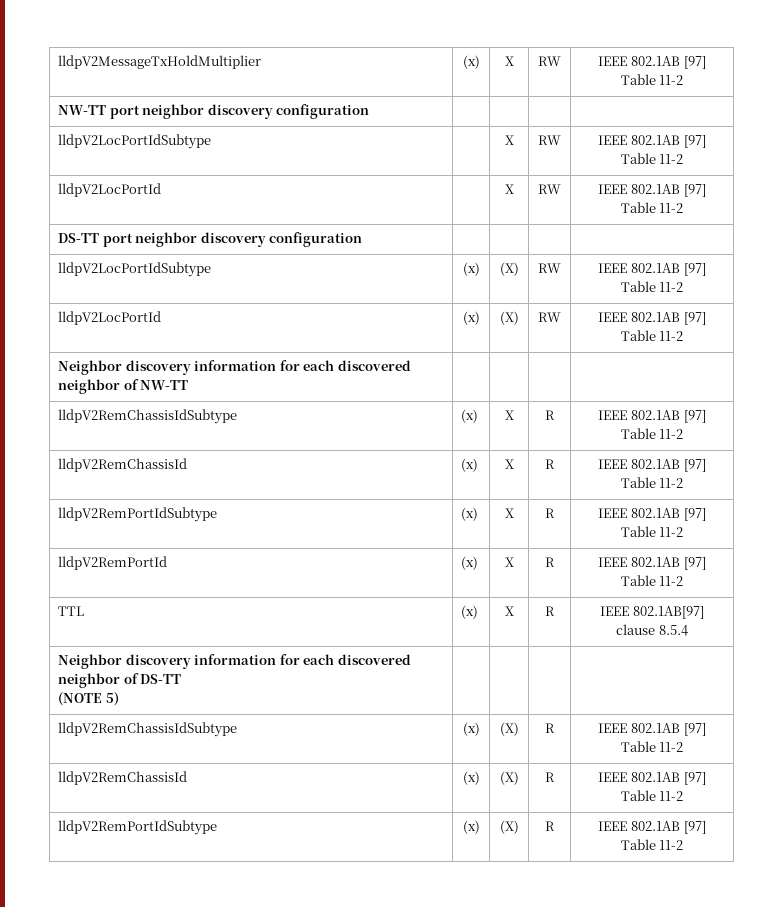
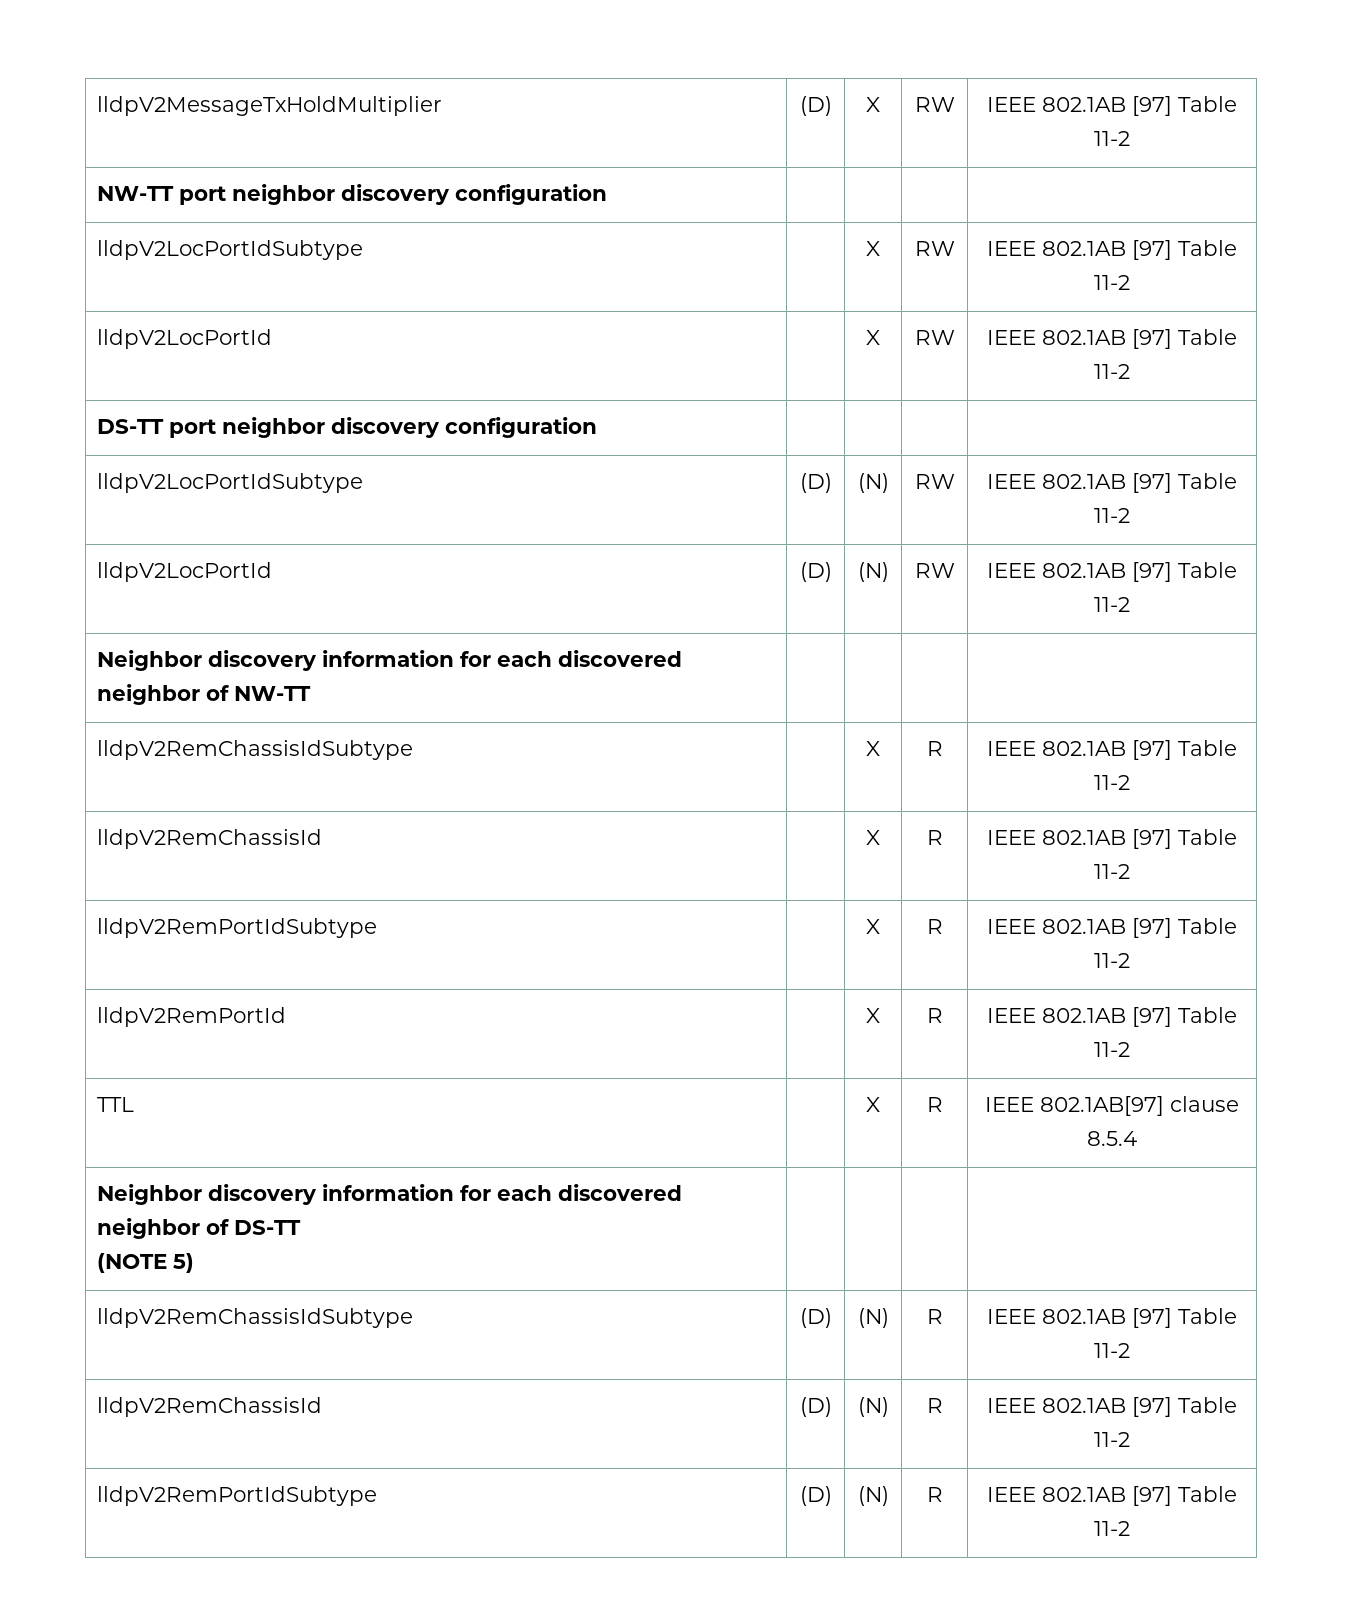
[462,55,480,69] (x) -> [799,96,832,116] (D)
[462,262,480,276] [499,262,519,276] [538,263,561,273] [598,263,706,276] [620,281,684,292] [58,311,162,325] [462,311,480,325] [499,311,519,325] (x) | (X) | RW | IEEE 802.1AB [97] Table 11-2 // lldpV2LocPortId | (x) | (X) -> [799,473,832,493] [857,473,889,493] [914,474,955,489] [987,473,1237,493] [1094,508,1130,523] [97,562,273,582] [799,562,832,582] [857,562,889,582] (D) | (N) | RW | IEEE 802.1AB [97] Table 11-2 // lldpV2LocPortId | (D) | (N)
[461,409,479,423] (x) -> (414, 750) none
[461,458,479,472] (x) -> (323, 839) none
[461,507,479,521] (x) -> (378, 928) none
[461,556,479,570] (x) -> (287, 1017) none
[461,605,479,619] (x) -> (135, 1104) none
[462,722,480,736] [499,722,519,736] [545,723,555,733] [598,723,706,736] [620,741,684,752] [58,771,188,785] [462,771,480,785] [499,771,519,785] [545,772,555,782] [598,772,706,785] [620,790,684,801] [58,820,218,835] [462,820,480,834] [499,820,519,834] (x) | (X) | R | IEEE 802.1AB [97] Table 11-2 // lldpV2RemChassisId | (x) | (X) | R | IEEE 802.1AB [97] Table 11-2 // lldpV2RemPortIdSubtype | (x) | (X) -> [799,1308,832,1328] [857,1308,889,1328] [926,1309,943,1324] [987,1308,1237,1328] [1094,1343,1130,1358] [97,1397,323,1417] [799,1397,832,1417] [857,1397,889,1417] [926,1398,943,1413] [987,1397,1237,1417] [1094,1432,1130,1447] [97,1486,378,1506] [799,1486,832,1506] [857,1486,889,1506] (D) | (N) | R | IEEE 802.1AB [97] Table 11-2 // lldpV2RemChassisId | (D) | (N) | R | IEEE 802.1AB [97] Table 11-2 // lldpV2RemPortIdSubtype | (D) | (N)

